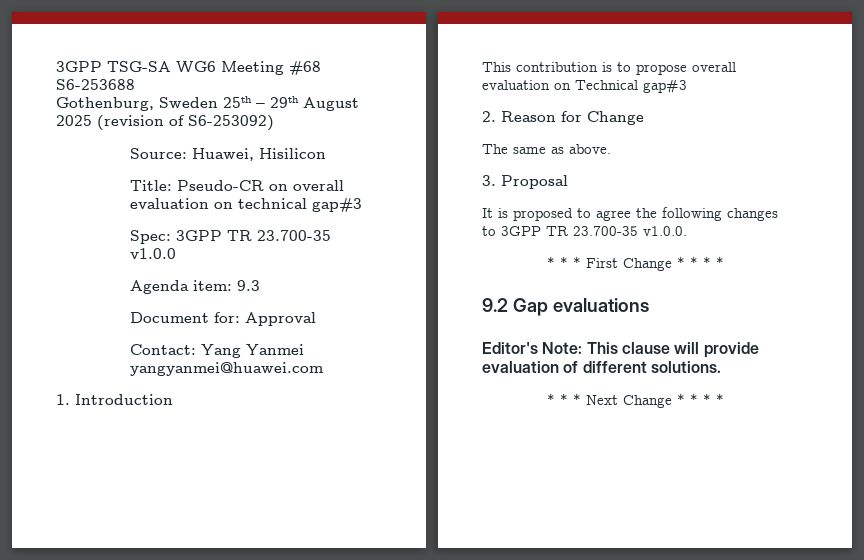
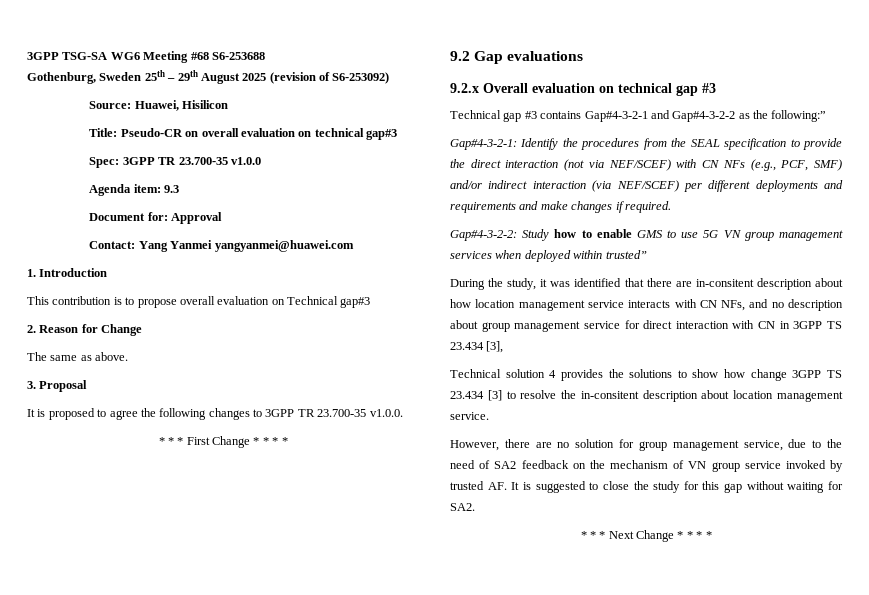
[482,342,759,358] [482,361,721,373] Editor's Note: This clause will provide evaluation of different solutions. -> [450,83,716,96] [450,110,827,122] [450,138,843,150] [450,159,842,171] [450,180,843,192] [450,201,671,213] [450,229,843,241] [450,250,647,262] [450,278,843,290] [450,299,844,311] [450,320,842,332] [450,341,504,353] [450,369,842,381] [450,390,843,402] [450,412,489,420] [450,439,842,451] [450,460,843,472] [450,481,843,493] [450,503,475,511] 9.2.x Overall evaluation on technical gap #3 // Technical gap #3 contains Gap#4-3-2-1 and Gap#4-3-2-2 as the following:” // Gap#4-3-2-1: Identify the procedures from the SEAL specification to provide the direct interaction (not via NEF/SCEF) with CN NFs (e.g., PCF, SMF) and/or indirect interaction (via NEF/SCEF) per different deployments and requirements and make changes if required. // Gap#4-3-2-2: Study how to enable GMS to use 5G VN group management services when deployed within trusted” // During the study, it was identified that there are in-consitent description about how location management service interacts with CN NFs, and no description about group management service for direct interaction with CN in 3GPP TS 23.434 [3], // Technical solution 4 provides the solutions to show how change 3GPP TS 23.434 [3] to resolve the in-consitent description about location management service. // However, there are no solution for group management service, due to the need of SA2 feedback on the mechanism of VN group service invoked by trusted AF. It is suggested to close the study for this gap without waiting for SA2.

